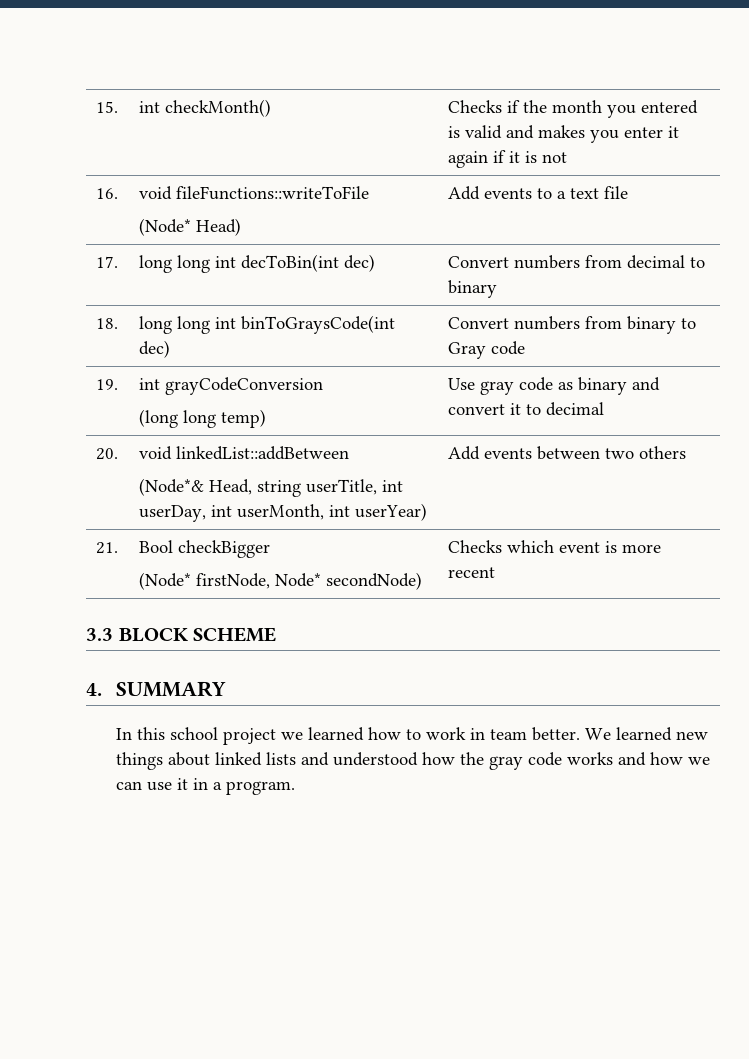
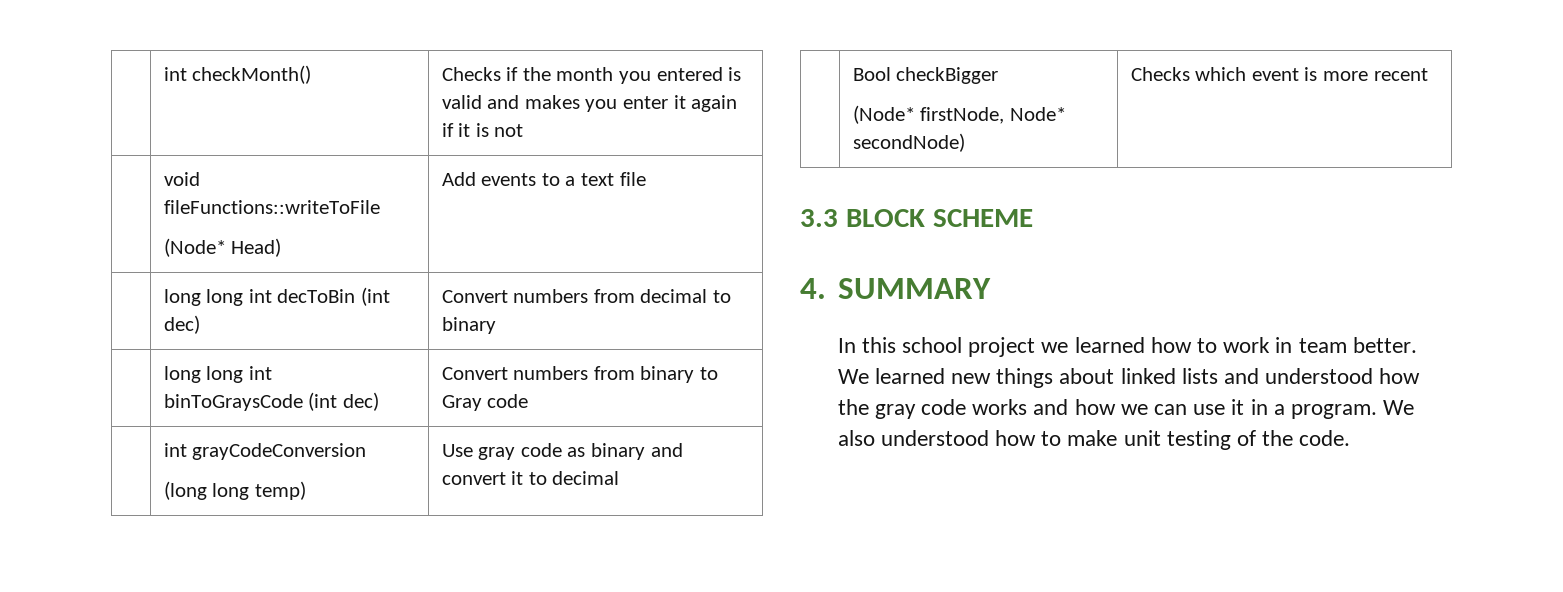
[96,101,119,113] 15. -> (163, 74) none
[96,188,119,199] 16. -> (524, 130) none
[96,256,119,268] [139,254,340,273] 17. | long long int decToBin(int -> [163,287,390,306] | long long int decToBin (int
[96,318,119,329] [139,315,396,334] 18. | long long int binToGraysCode(int -> [163,366,272,383] [163,392,338,411] | long long int binToGraysCode (int
[96,379,119,390] 19. -> (529, 401) none
[96,448,119,460] [139,446,350,460] [139,478,404,497] [139,503,428,522] [448,446,687,460] [96,542,119,554] 20. | void linkedList::addBetween // (Node*& Head, string userTitle, int userDay, int userMonth, int userYear) | Add events between two others // 21. -> (620, 478) none
(296, 788) none -> [1383,400,1415,415] [837,430,1351,450] We also understood how to make unit testing of the code.

